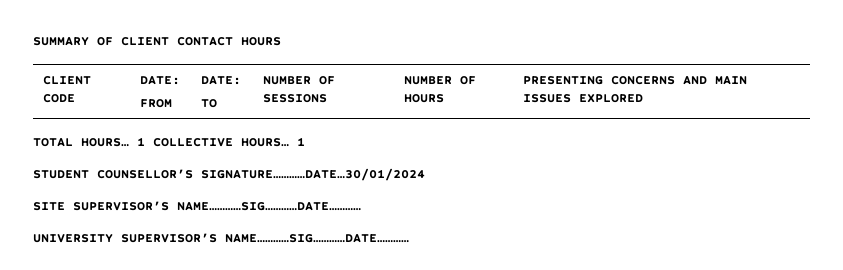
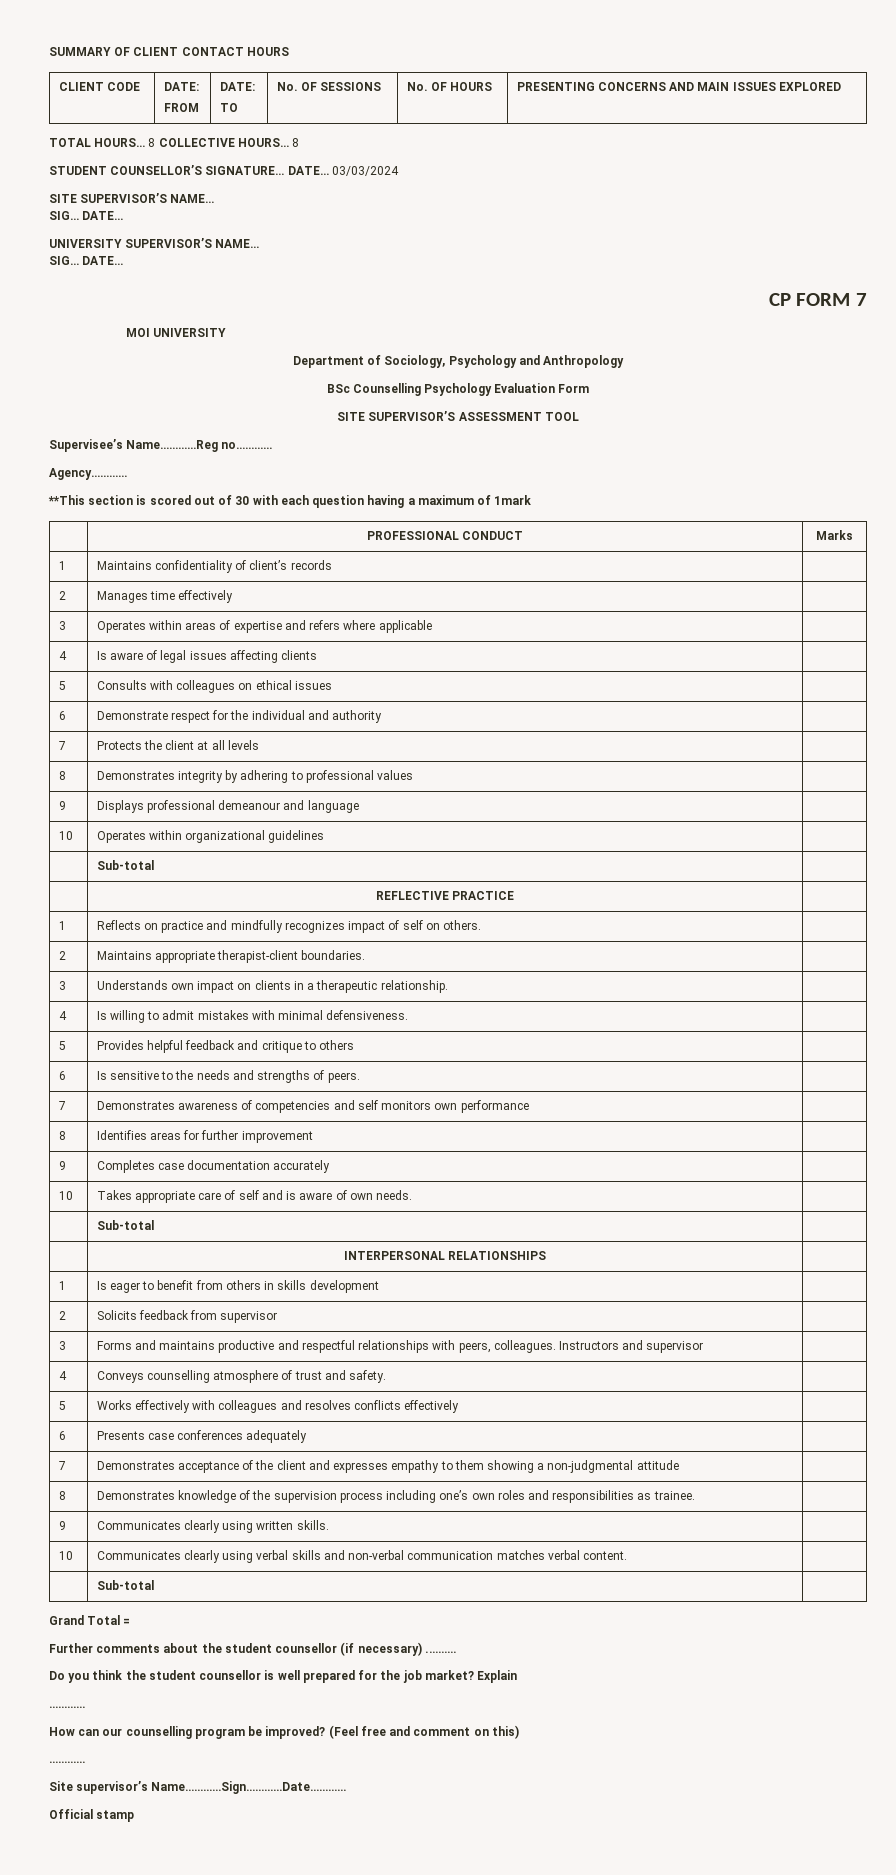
[263,76,312,85] NUMBER -> [276,82,298,91] No.
[404,76,453,85] NUMBER -> [406,82,428,91] No.
[137,137,145,146] 1 -> [148,138,156,147] 8
[297,137,305,146] 1 -> [292,138,300,147] 8
[201,168,425,181] [33,201,361,211] SIGNATURE…………DATE…30/01/2024 // SITE SUPERVISOR’S NAME…………SIG…………DATE………… -> [205,166,399,176] [49,193,215,203] [49,211,124,220] SIGNATURE… DATE… 03/03/2024 // SITE SUPERVISOR’S NAME… // SIG… DATE…
[225,234,409,243] NAME…………SIG…………DATE………… -> [215,239,260,248] [49,256,124,265] [768,293,867,306] [126,328,227,337] [292,355,625,368] [326,383,590,396] [337,411,579,421] [49,439,273,452] [49,468,127,480] [48,495,532,508] [366,531,524,540] [816,530,853,540] [58,561,66,570] [96,560,332,573] [58,591,66,600] [96,590,234,603] [58,621,66,630] [96,620,432,633] [58,651,67,660] [96,650,318,663] [58,681,66,690] [96,680,332,693] [58,711,66,720] [96,710,383,723] [58,741,66,750] [96,740,259,750] [58,771,66,780] [96,770,414,783] [58,801,66,810] [96,800,359,813] [58,831,73,840] [96,830,325,843] [96,860,154,870] [375,891,515,900] [58,921,66,930] [96,920,481,933] [58,951,66,960] [96,950,366,963] [58,981,66,990] [96,980,448,993] [58,1011,67,1020] [96,1010,409,1023] [58,1041,66,1050] [96,1040,355,1053] [58,1071,66,1080] [96,1070,360,1083] [58,1101,66,1110] [96,1100,529,1113] [58,1131,66,1140] [96,1130,313,1143] [58,1161,66,1170] [96,1160,331,1173] [58,1191,73,1200] [96,1190,412,1203] [96,1220,154,1230] [343,1251,547,1260] [58,1281,66,1290] [96,1280,379,1293] [58,1311,66,1320] [96,1310,278,1323] [58,1341,66,1350] [96,1340,704,1353] [58,1371,67,1380] [96,1370,387,1383] [58,1401,66,1410] [96,1400,460,1413] [58,1431,66,1440] [96,1430,308,1443] [58,1461,66,1470] [96,1460,679,1473] [58,1491,66,1500] [96,1490,695,1503] [58,1521,66,1530] [96,1520,329,1533] [58,1551,73,1560] [96,1550,627,1563] [96,1580,154,1590] [49,1615,131,1625] [49,1642,456,1656] [49,1670,518,1683] [49,1706,85,1708] [49,1725,519,1739] [49,1761,85,1763] [49,1781,347,1794] [49,1809,135,1822] NAME… // SIG… DATE… // CP FORM 7 // MOI UNIVERSITY // Department of Sociology, Psychology and Anthropology // BSc Counselling Psychology Evaluation Form // SITE SUPERVISOR’S ASSESSMENT TOOL // Supervisee’s Name…………Reg no………… // Agency………… // **This section is scored out of 30 with each question having a maximum of 1mark // | PROFESSIONAL CONDUCT | Marks // 1 | Maintains confidentiality of client’s records | // 2 | Manages time effectively | // 3 | Operates within areas of expertise and refers where applicable | // 4 | Is aware of legal issues affecting clients | // 5 | Consults with colleagues on ethical issues | // 6 | Demonstrate respect for the individual and authority | // 7 | Protects the client at all levels | // 8 | Demonstrates integrity by adhering to professional values | // 9 | Displays professional demeanour and language | // 10 | Operates within organizational guidelines | // | Sub-total | // | REFLECTIVE PRACTICE | // 1 | Reflects on practice and mindfully recognizes impact of self on others. | // 2 | Maintains appropriate therapist-client boundaries. | // 3 | Understands own impact on clients in a therapeutic relationship. | // 4 | Is willing to admit mistakes with minimal defensiveness. | // 5 | Provides helpful feedback and critique to others | // 6 | Is sensitive to the needs and strengths of peers. | // 7 | Demonstrates awareness of competencies and self monitors own performance | // 8 | Identifies areas for further improvement | // 9 | Completes case documentation accurately | // 10 | Takes appropriate care of self and is aware of own needs. | // | Sub-total | // | INTERPERSONAL RELATIONSHIPS | // 1 | Is eager to benefit from others in skills development | // 2 | Solicits feedback from supervisor | // 3 | Forms and maintains productive and respectful relationships with peers, colleagues. Instructors and supervisor | // 4 | Conveys counselling atmosphere of trust and safety. | // 5 | Works effectively with colleagues and resolves conflicts effectively | // 6 | Presents case conferences adequately | // 7 | Demonstrates acceptance of the client and expresses empathy to them showing a non-judgmental attitude | // 8 | Demonstrates knowledge of the supervision process including one’s own roles and responsibilities as trainee. | // 9 | Communicates clearly using written skills. | // 10 | Communicates clearly using verbal skills and non-verbal communication matches verbal content. | // | Sub-total | // Grand Total = // Further comments about the student counsellor (if necessary) .……… // Do you think the student counsellor is well prepared for the job market? Explain // ………… // How can our counselling program be improved? (Feel free and comment on this) // ………… // Site supervisor’s Name…………Sign…………Date………… // Official stamp

